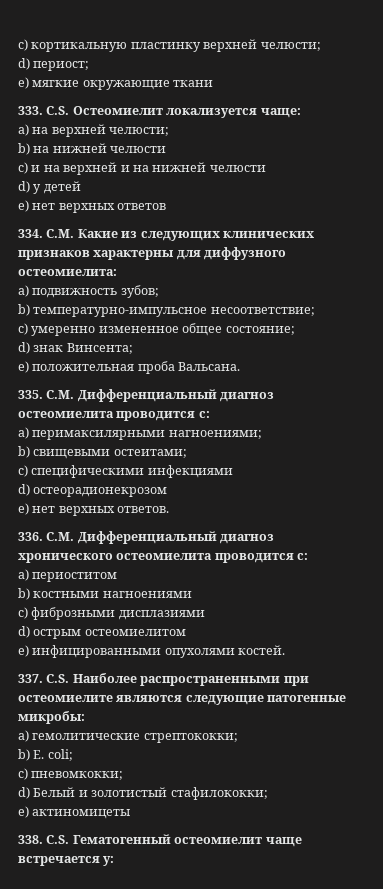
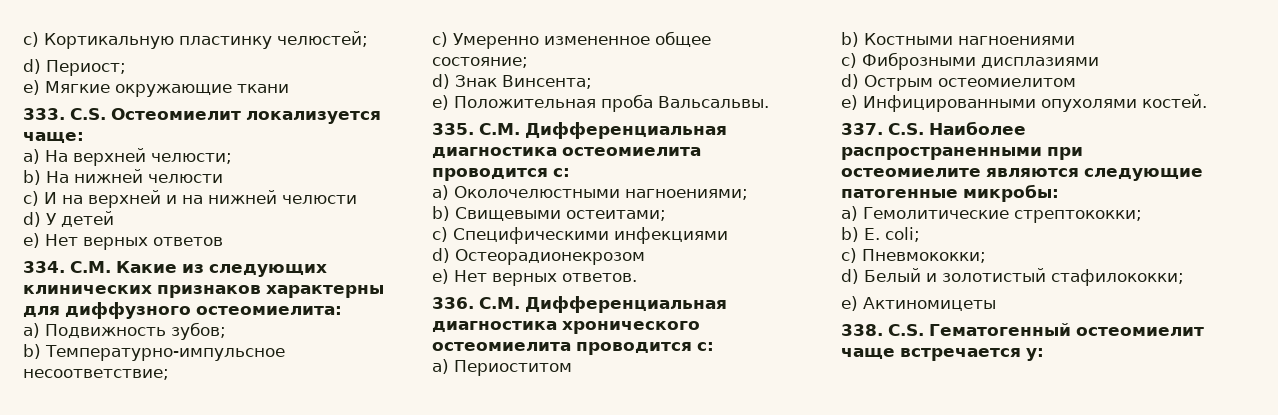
[18,39,321,52] [18,58,90,71] [18,77,80,89] c) кортикальную пластинку верхней челюсти; // d) периост; // e) мягкие -> [23,31,368,49] [23,59,126,76] [23,80,110,95] c) Кортикальную пластинку челюстей; // d) Периост; // e) Мягкие
[32,127,49,134] на -> [45,150,68,162] На
[33,146,50,153] на -> [46,171,69,183] На
[31,165,41,172] и -> [44,192,57,204] И
[33,184,42,194] у -> [46,213,57,225] У
[32,203,115,213] нет верхных -> [45,234,148,250] Нет верных
[32,288,118,298] подвижность -> [45,324,166,338] Подвижность
[33,307,208,317] температурно-импульсное -> [45,345,285,361] Температурно-импульсное
[31,326,96,336] умеренно -> [453,33,539,49] Умеренно
[33,345,64,352] знак -> [455,75,497,87] Знак
[32,361,241,374] положительная проба Вальсана. -> [454,94,769,112] Положительная проба Вальсальвы.
[77,389,275,402] [18,411,210,421] [18,427,166,440] Дифференциальный диагноз остеомиелита проводится с: // a) перимаксилярными -> [525,122,727,139] [432,147,701,158] [432,168,570,181] [432,185,620,200] Дифференциальная диагностика остеомиелита проводится с: // a) Околочелюстными
[33,449,111,459] свищевыми -> [455,207,561,221] Свищевыми
[31,465,145,478] специфическими -> [453,227,609,244] Специфическими
[33,487,168,497] [18,503,115,516] остеорадионекрозом // e) нет верхных -> [455,249,645,265] [432,269,557,286] Остеорадионекрозом // e) Нет верных
[77,531,275,544] Дифференциальный диагноз -> [525,296,727,313] [432,321,557,332] Дифференциальная диагностика
[32,572,118,582] [18,588,100,600] периоститом // b) костными -> [454,360,572,376] [841,32,953,47] Периоститом // b) Костными
[31,607,116,620] фиброзными -> [862,52,976,70] Фиброзными
[33,629,82,639] острым -> [864,75,933,91] Острым
[32,645,162,658] инфицированными -> [863,95,1036,112] Инфицированными
[32,733,141,740] гемолитические -> [863,207,1009,219] Гемолитические
[31,771,124,780] пневомкокки; -> [862,249,986,263] Пневмококки;
[32,809,131,819] актиномицеты -> [863,297,996,311] Актиномицеты

